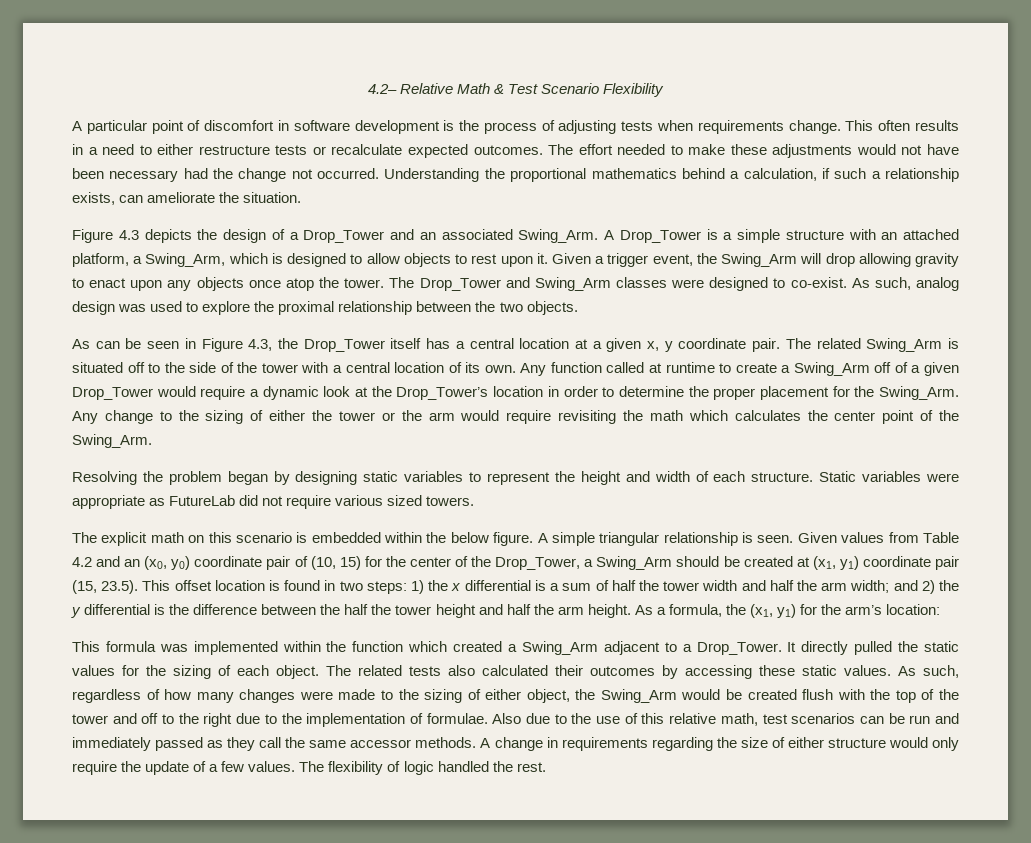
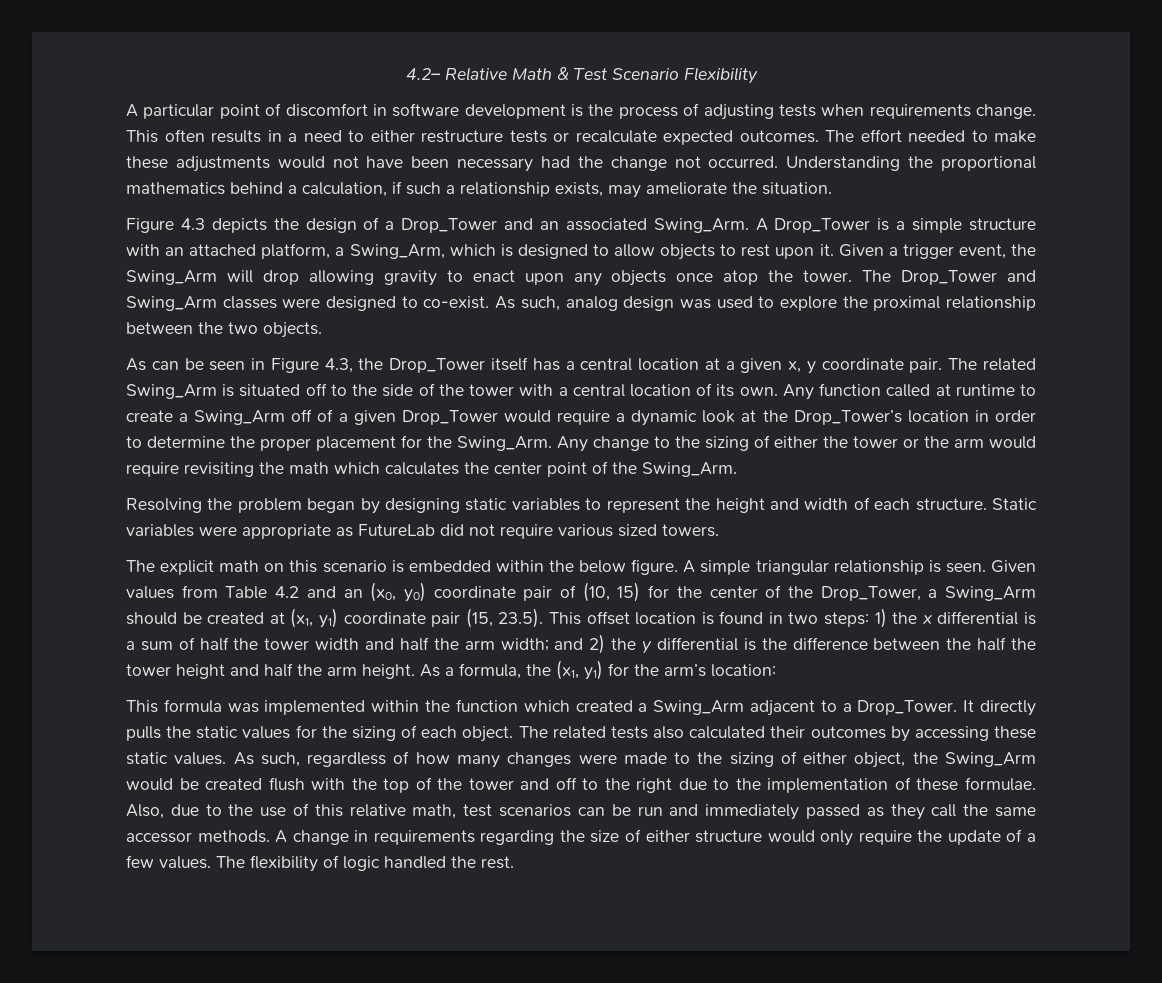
[119,195,144,203] can -> [608,185,641,198] may
[854,641,893,655] pulled -> [126,726,161,741] pulls
[426,713,522,724] formulae. Also -> [916,777,1036,791] [126,804,164,819] these formulae. Also,

